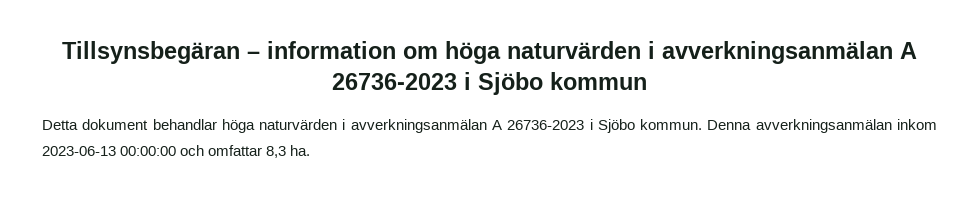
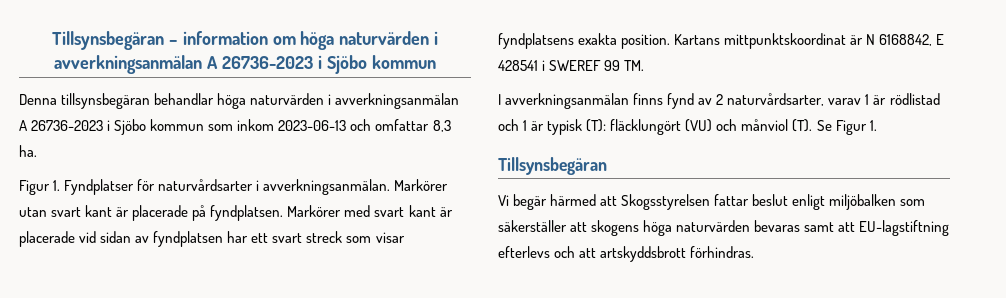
[42,119,149,130] Detta dokument -> [19,93,151,109] Denna tillsynsbegäran
[640,119,892,133] kommun. Denna avverkningsanmälan -> [150,119,234,131] kommun som
[120,146,177,156] 00:00:00 -> (347, 125) none
(311, 150) none -> [19,179,449,195] [19,205,453,221] [19,231,405,247] [498,33,945,49] [498,60,645,71] [498,93,940,109] [498,119,877,135] [498,157,607,175] [498,194,926,210] [498,220,950,236] [498,246,755,262] // Figur 1. Fyndplatser för naturvårdsarter i avverkningsanmälan. Markörer utan svart kant är placerade på fyndplatsen. Markörer med svart kant är placerade vid sidan av fyndplatsen har ett svart streck som visar fyndplatsens exakta position. Kartans mittpunktskoordinat är N 6168842, E 428541 i SWEREF 99 TM. // I avverkningsanmälan finns fynd av 2 naturvårdsarter, varav 1 är rödlistad och 1 är typisk (T): fläcklungört (VU) och månviol (T). Se Figur 1. // Tillsynsbegäran // Vi begär härmed att Skogsstyrelsen fattar beslut enligt miljöbalken som säkerställer att skogens höga naturvärden bevaras samt att EU-lagstiftning efterlevs och att artskyddsbrott förhindras.

